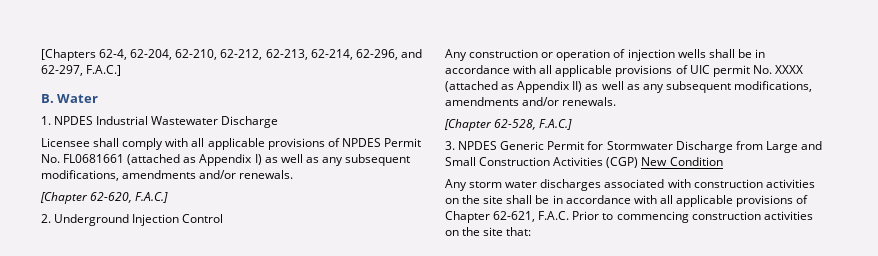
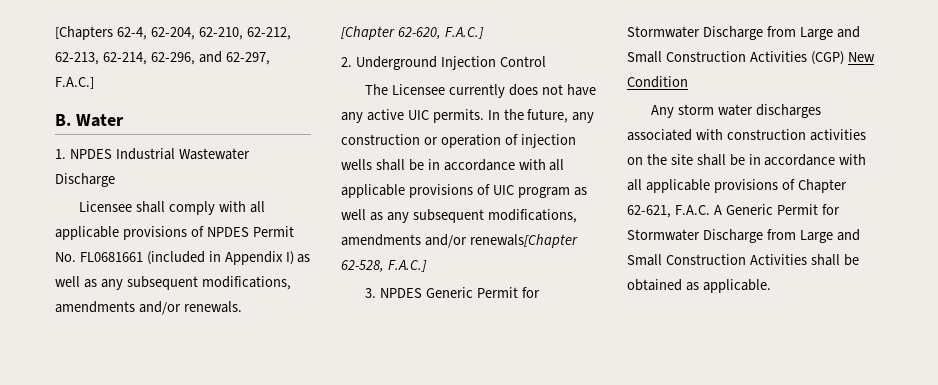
[127,154,197,165] (attached as -> [146,251,221,265] (included in
[445,49,467,61] Any -> [365,84,596,98] [341,109,595,123] The Licensee currently does not have any active UIC permits. In the future, any
[712,65,803,77] [445,81,812,93] [445,97,617,106] [444,119,492,131] permit No. XXXX (attached as Appendix II) as well as any subsequent modifications, amendments and/or renewals. // [Chapter -> [517,187,587,198] [341,209,577,223] [341,234,578,248] program as well as any subsequent modifications, amendments and/or renewals[Chapter
[572,211,813,223] [445,227,532,236] Prior to commencing construction activities on the site that: -> [713,204,840,215] [627,229,860,243] [627,254,859,266] [627,279,771,293] A Generic Permit for Stormwater Discharge from Large and Small Construction Activities shall be obtained as applicable.

